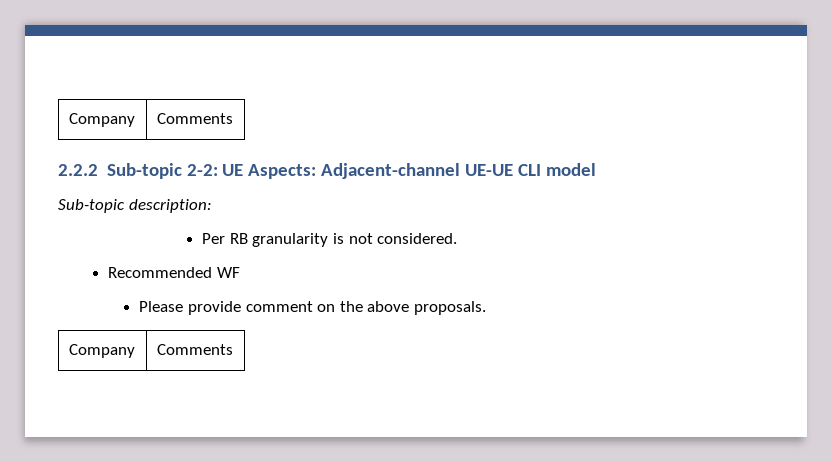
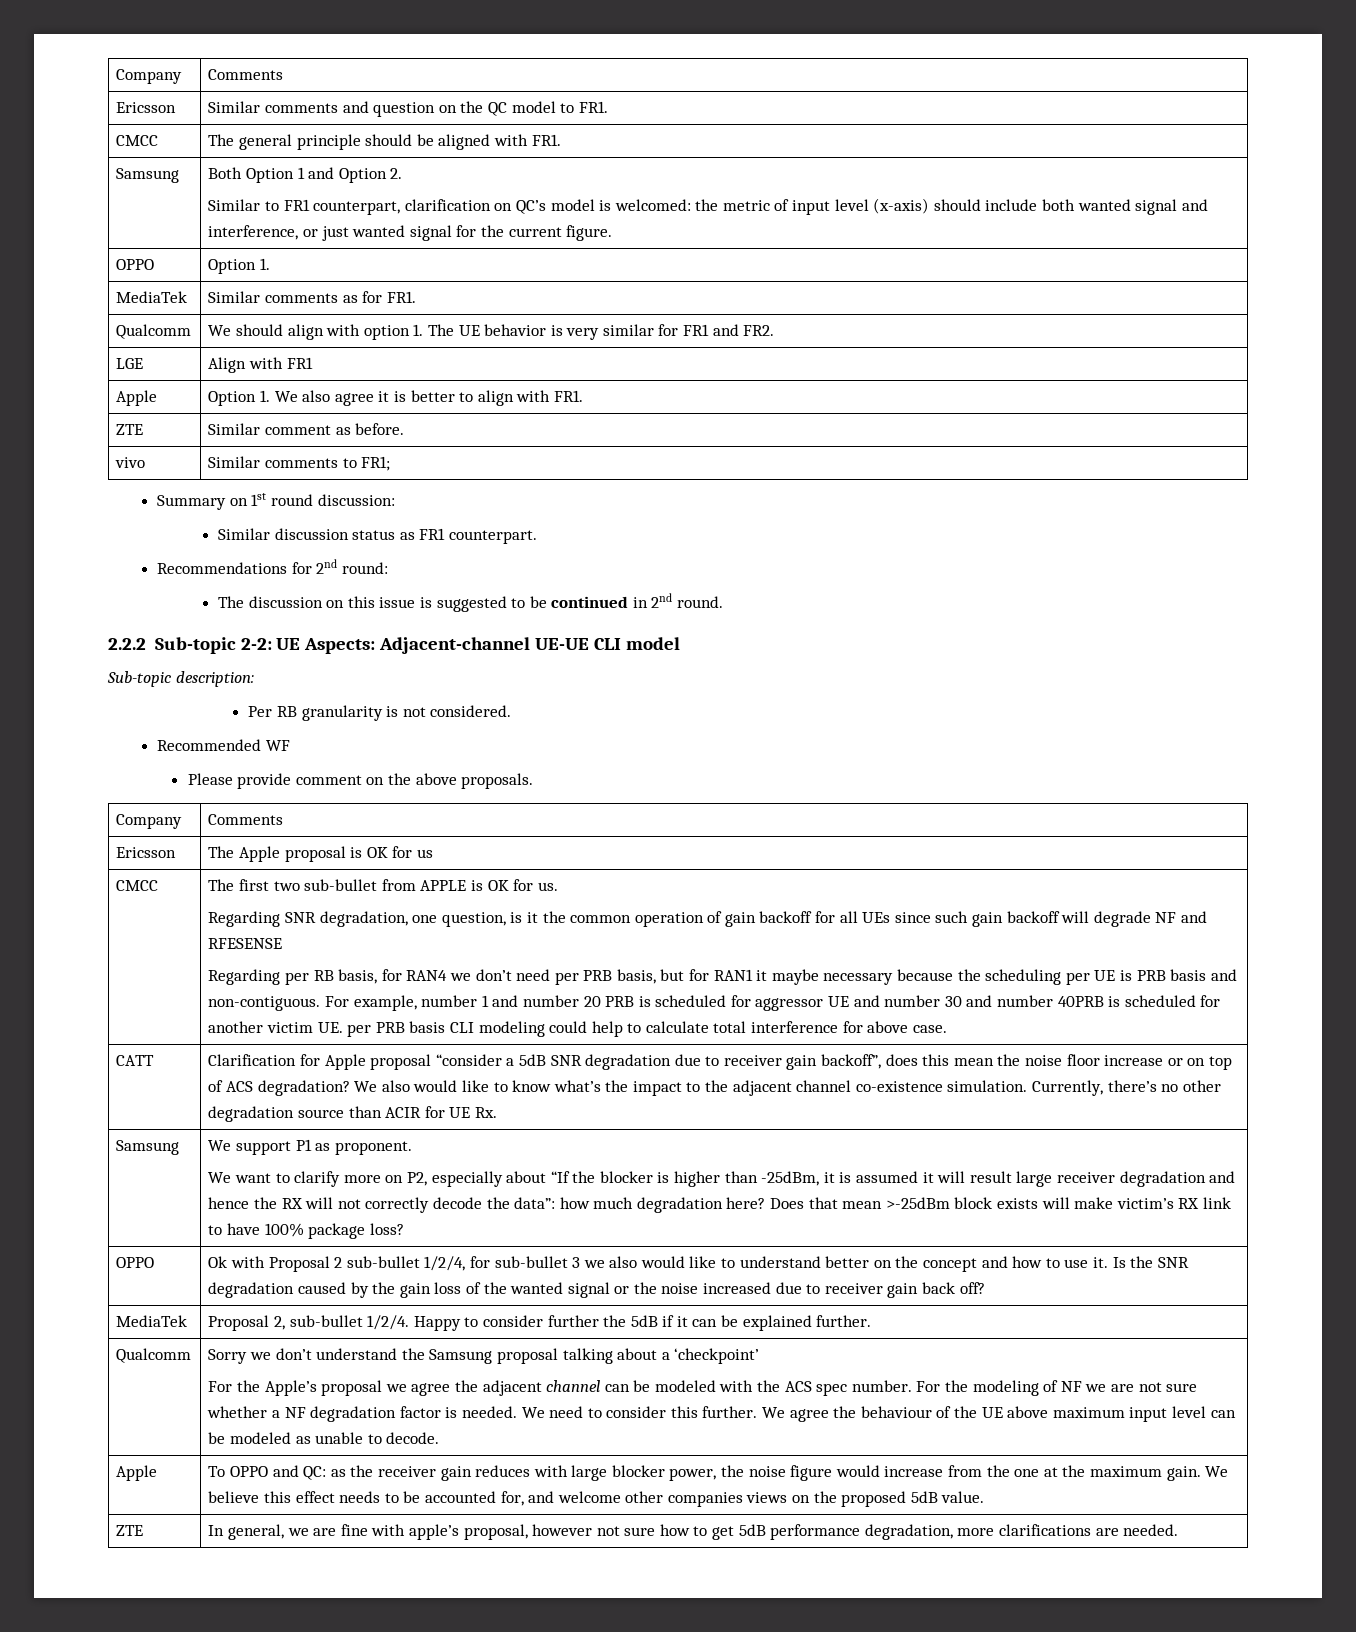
[68,113,135,127] [156,113,233,124] Company | Comments -> [116,69,183,84] [208,69,284,80] [116,102,177,113] [208,101,608,117] [116,135,159,146] [208,134,561,150] [116,168,180,183] [208,167,403,183] [208,198,1208,215] [208,225,613,241] [116,259,155,270] [208,258,270,274] [116,291,188,303] [208,291,416,303] [116,324,192,339] [208,324,775,340] [116,358,144,369] [208,357,313,373] [116,390,158,406] [208,390,583,406] [116,424,144,435] [208,423,405,435] [115,457,146,468] [208,456,391,471] [157,493,395,510] [217,528,537,544] [157,559,388,574] [217,593,724,612] Company | Comments // Ericsson | Similar comments and question on the QC model to FR1. // CMCC | The general principle should be aligned with FR1. // Samsung | Both Option 1 and Option 2. // Similar to FR1 counterpart, clarification on QC’s model is welcomed: the metric of input level (x-axis) should include both wanted signal and interference, or just wanted signal for the current figure. // OPPO | Option 1. // MediaTek | Similar comments as for FR1. // Qualcomm | We should align with option 1. The UE behavior is very similar for FR1 and FR2. // LGE | Align with FR1 // Apple | Option 1. We also agree it is better to align with FR1. // ZTE | Similar comment as before. // vivo | Similar comments to FR1; // Summary on 1st round discussion: // Similar discussion status as FR1 counterpart. // Recommendations for 2nd round: // The discussion on this issue is suggested to be continued in 2nd round.
(233, 349) none -> [116,847,177,858] [208,846,433,862] [116,880,159,891] [208,879,558,891] [208,911,1207,927] [208,938,283,949] [208,969,1237,985] [208,995,1221,1011] [208,1021,947,1037] [116,1055,155,1066] [208,1054,1232,1070] [208,1080,1221,1096] [208,1106,497,1122] [116,1140,180,1155] [208,1139,412,1155] [208,1171,1236,1187] [208,1197,1231,1213] [208,1223,404,1239] [116,1257,155,1268] [208,1256,1189,1272] [208,1282,985,1298] [116,1315,188,1327] [208,1315,872,1331] [116,1348,192,1363] [208,1348,760,1364] [208,1380,1198,1396] [207,1406,1236,1422] [208,1432,440,1444] [116,1465,158,1481] [208,1465,1229,1481] [208,1491,985,1507] [116,1525,144,1536] [208,1524,1179,1540] // Ericsson | The Apple proposal is OK for us // CMCC | The first two sub-bullet from APPLE is OK for us. // Regarding SNR degradation, one question, is it the common operation of gain backoff for all UEs since such gain backoff will degrade NF and RFESENSE // Regarding per RB basis, for RAN4 we don’t need per PRB basis, but for RAN1 it maybe necessary because the scheduling per UE is PRB basis and non-contiguous. For example, number 1 and number 20 PRB is scheduled for aggressor UE and number 30 and number 40PRB is scheduled for another victim UE. per PRB basis CLI modeling could help to calculate total interference for above case. // CATT | Clarification for Apple proposal “consider a 5dB SNR degradation due to receiver gain backoff”, does this mean the noise floor increase or on top of ACS degradation? We also would like to know what’s the impact to the adjacent channel co-existence simulation. Currently, there’s no other degradation source than ACIR for UE Rx. // Samsung | We support P1 as proponent. // We want to clarify more on P2, especially about “If the blocker is higher than -25dBm, it is assumed it will result large receiver degradation and hence the RX will not correctly decode the data”: how much degradation here? Does that mean >-25dBm block exists will make victim’s RX link to have 100% package loss? // OPPO | Ok with Proposal 2 sub-bullet 1/2/4, for sub-bullet 3 we also would like to understand better on the concept and how to use it. Is the SNR degradation caused by the gain loss of the wanted signal or the noise increased due to receiver gain back off? // MediaTek | Proposal 2, sub-bullet 1/2/4. Happy to consider further the 5dB if it can be explained further. // Qualcomm | Sorry we don’t understand the Samsung proposal talking about a ‘checkpoint’ // For the Apple’s proposal we agree the adjacent channel can be modeled with the ACS spec number. For the modeling of NF we are not sure whether a NF degradation factor is needed. We need to consider this further. We agree the behaviour of the UE above maximum input level can be modeled as unable to decode. // Apple | To OPPO and QC: as the receiver gain reduces with large blocker power, the noise figure would increase from the one at the maximum gain. We believe this effect needs to be accounted for, and welcome other companies views on the proposed 5dB value. // ZTE | In general, we are fine with apple’s proposal, however not sure how to get 5dB performance degradation, more clarifications are needed.

